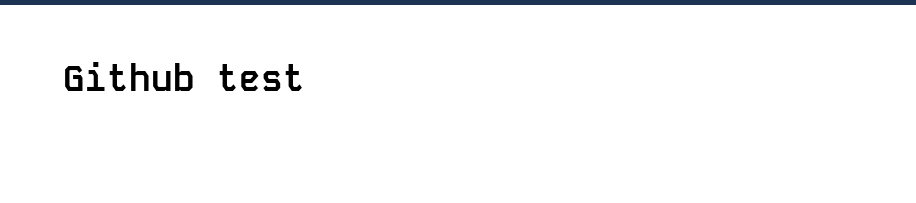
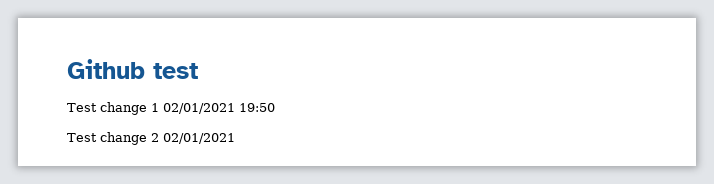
(305, 77) none -> [67,102,275,115] [67,132,235,145] // Test change 1 02/01/2021 19:50 // Test change 2 02/01/2021

